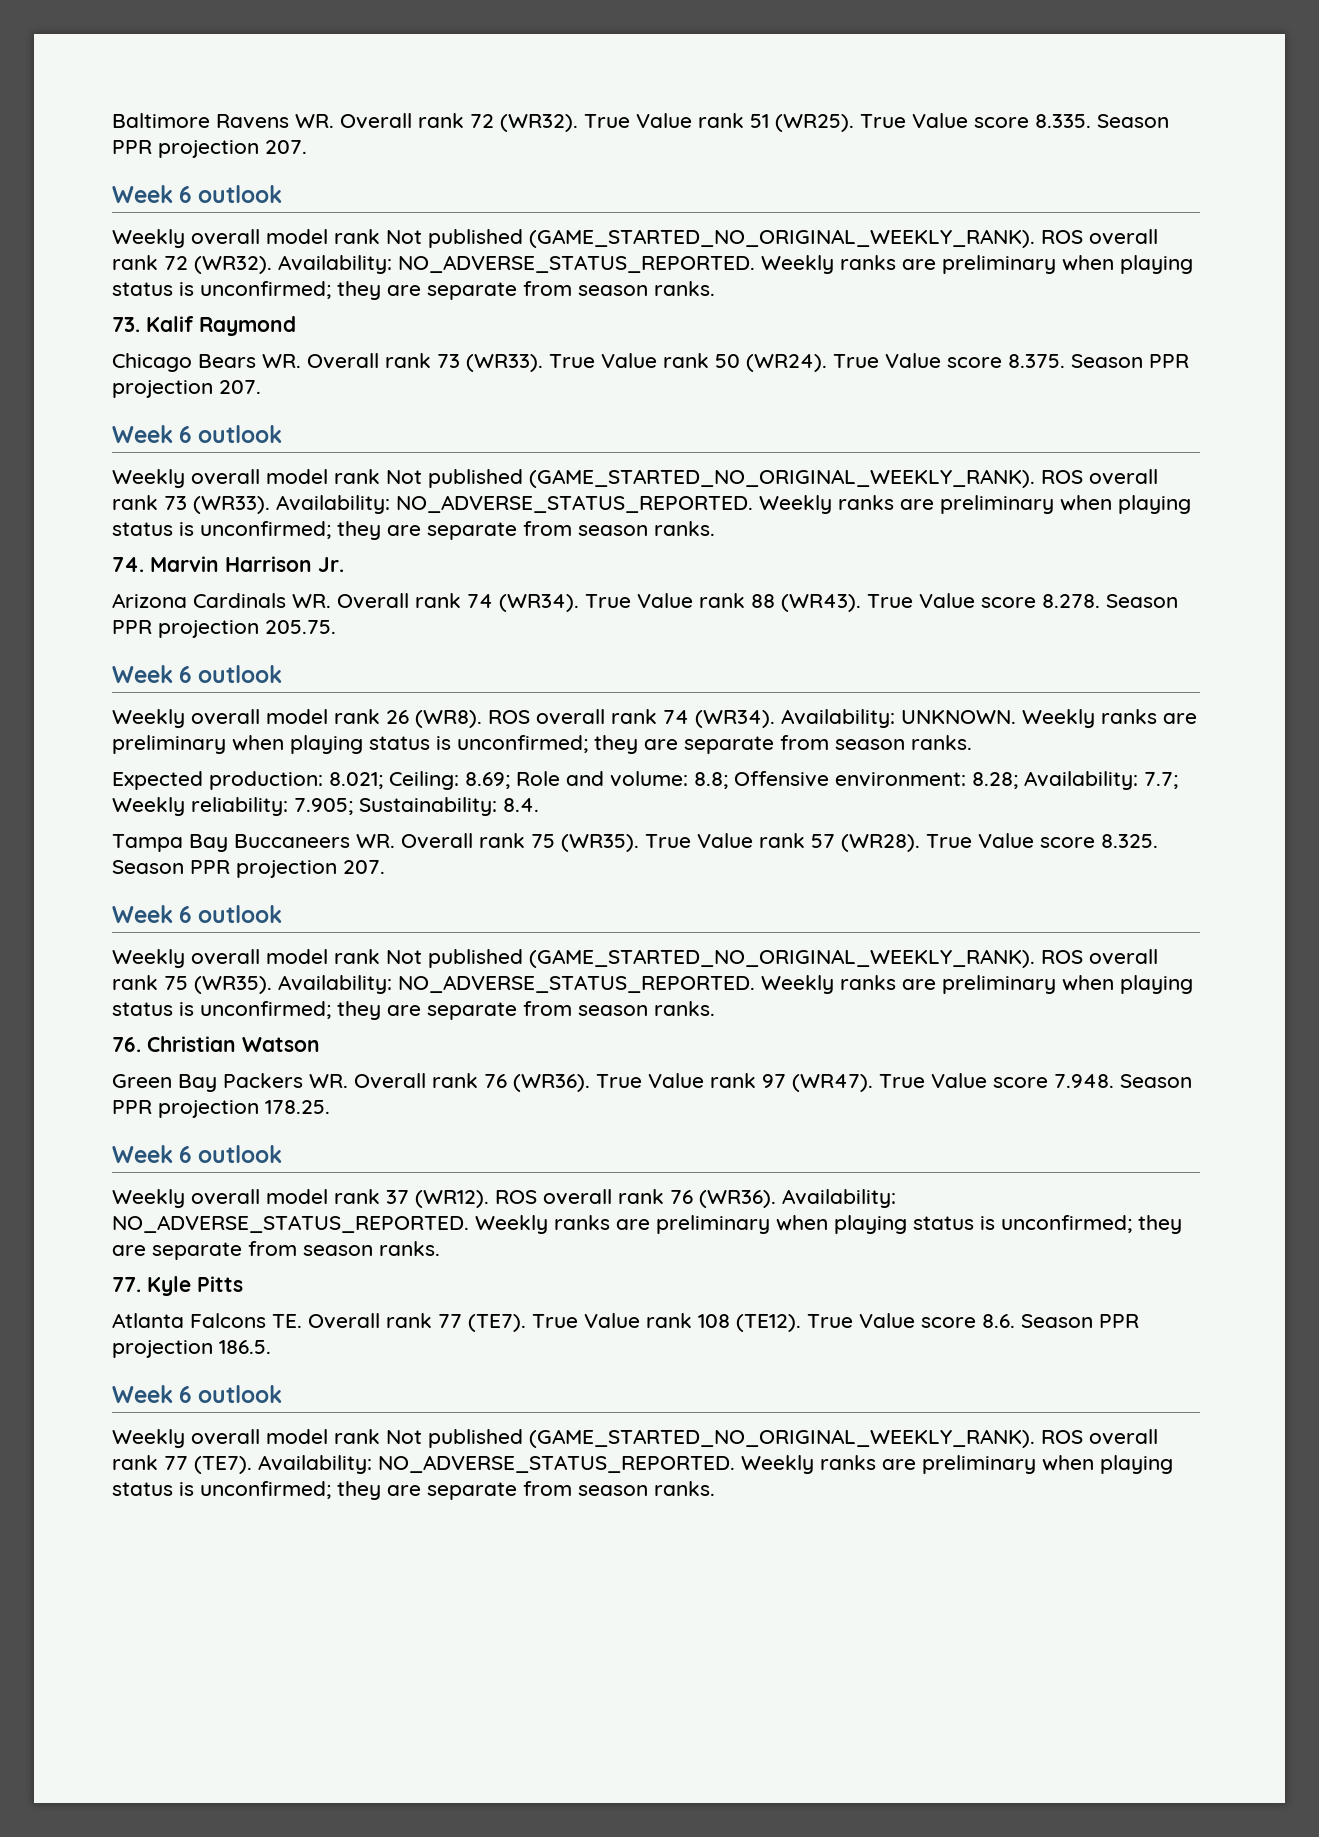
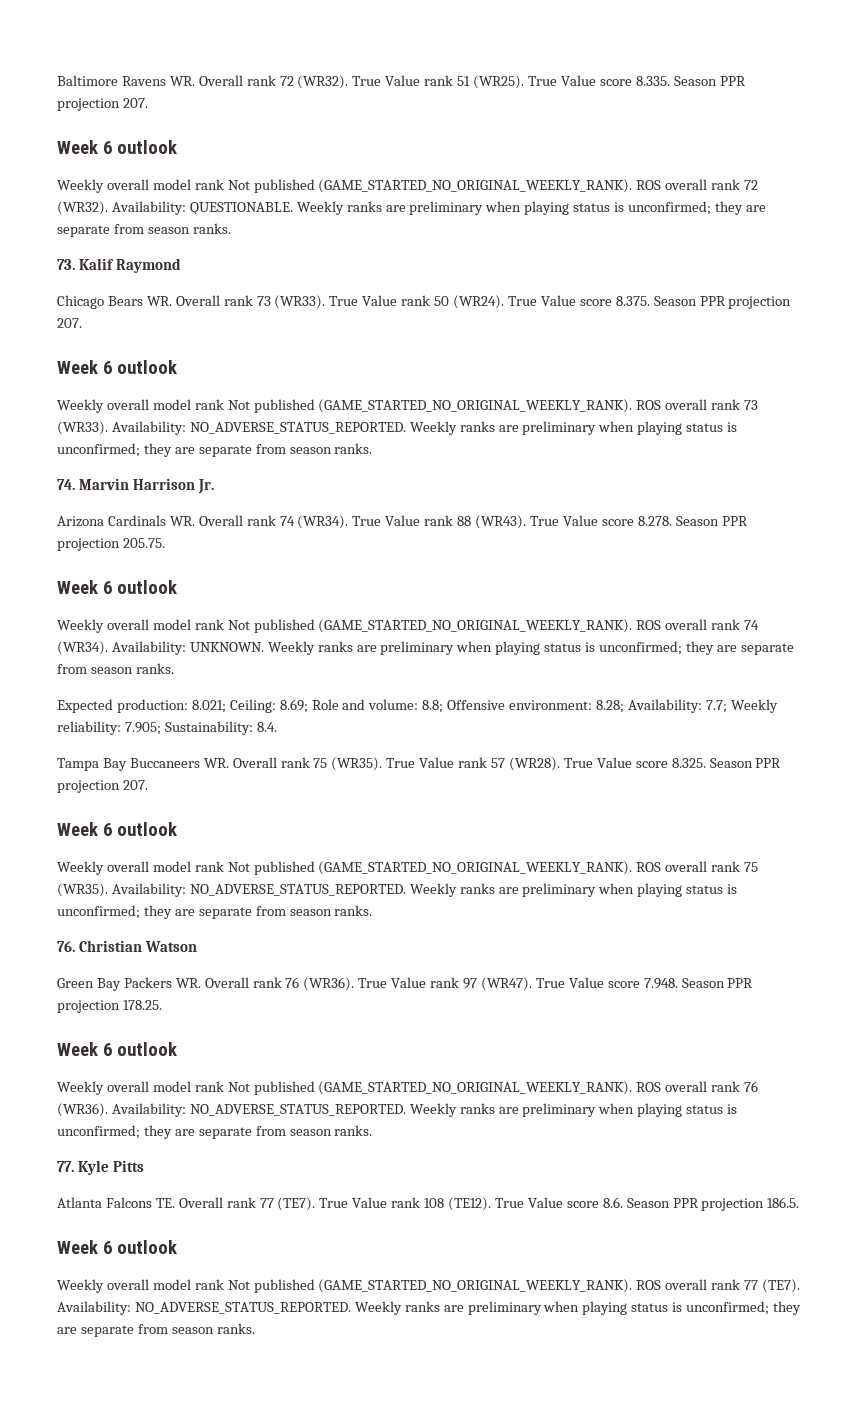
[398,255,755,273] NO_ADVERSE_STATUS_REPORTED. -> [189,202,293,215] QUESTIONABLE.
[386,710,482,728] 26 (WR8). -> [227,619,633,633] Not published (GAME_STARTED_NO_ORIGINAL_WEEKLY_RANK).
[386,1190,489,1208] 37 (WR12). -> [227,1081,633,1095] Not published (GAME_STARTED_NO_ORIGINAL_WEEKLY_RANK).

